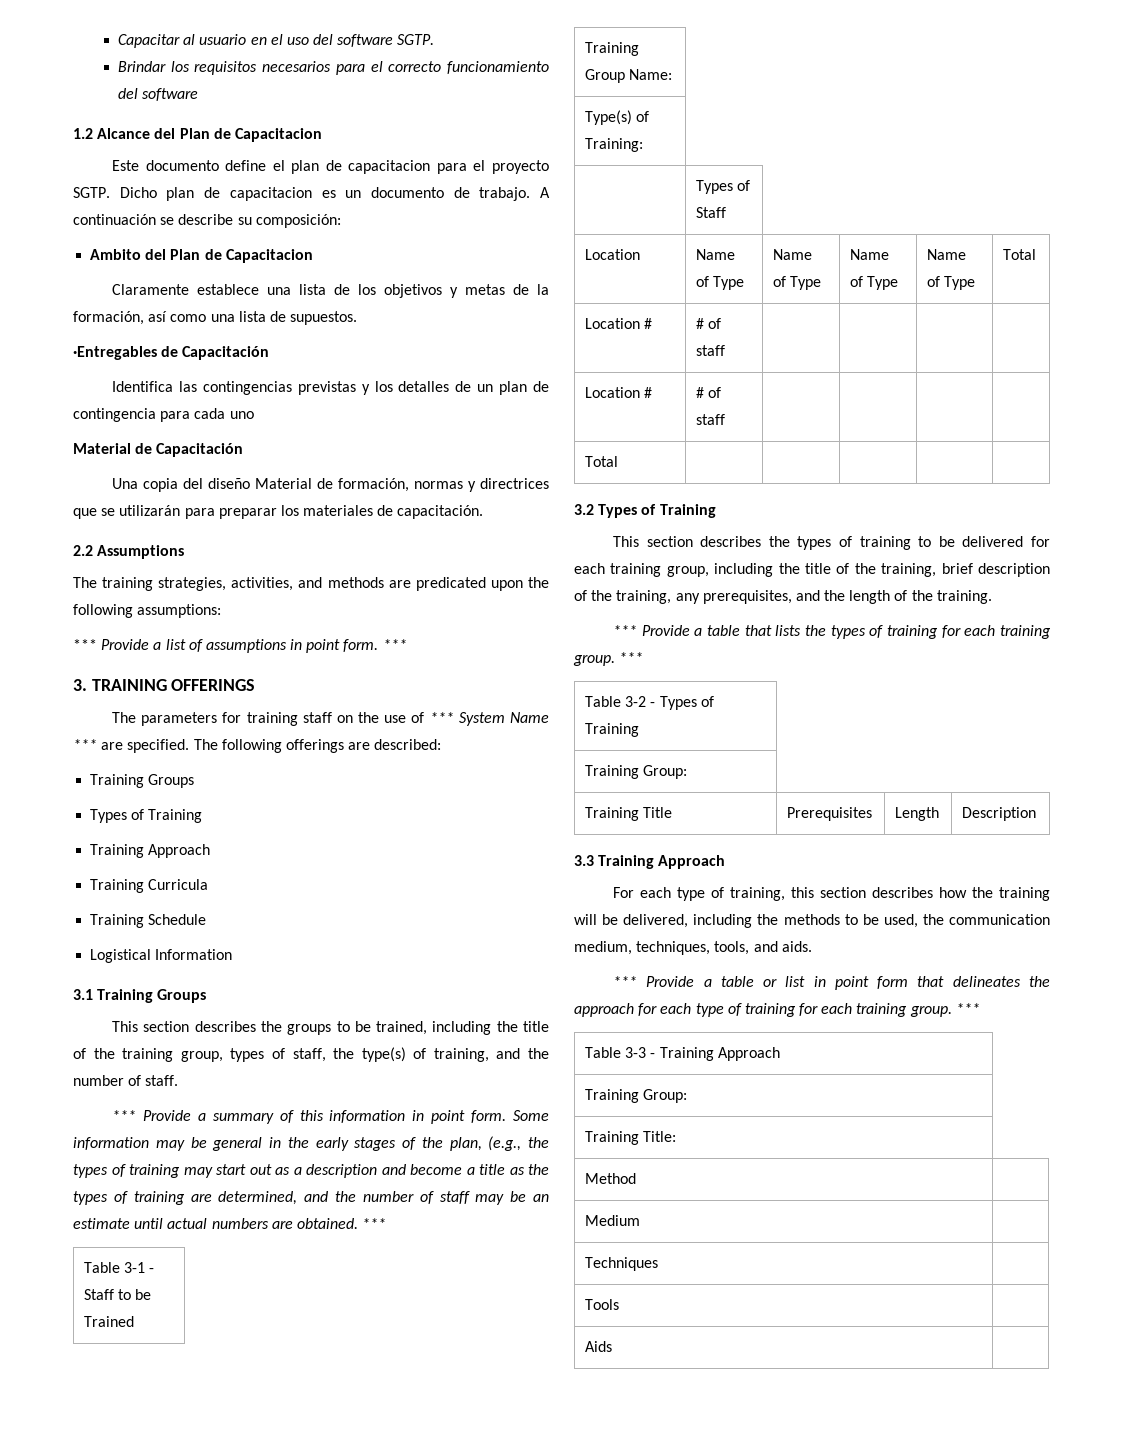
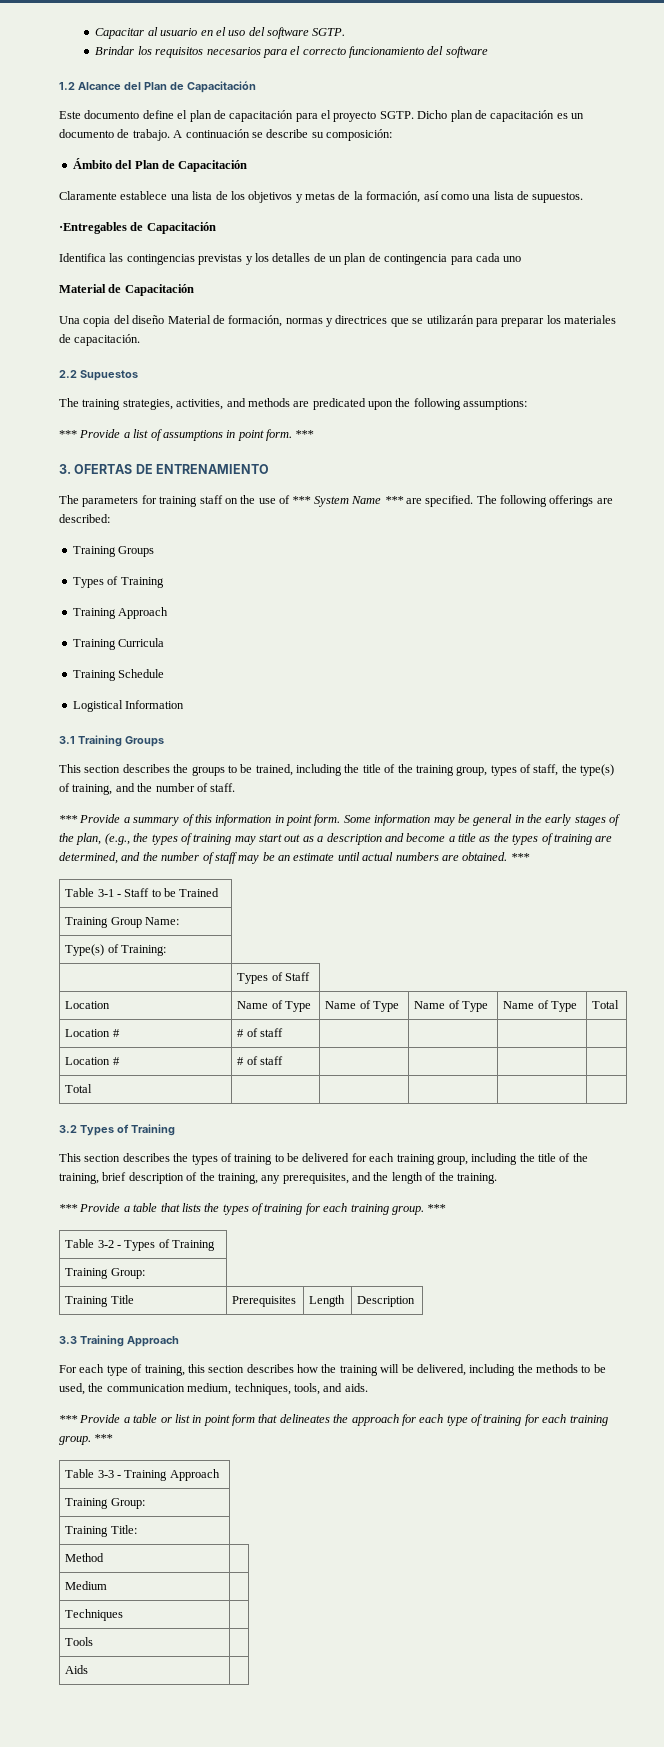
[234,128,322,142] Capacitacion -> [187,81,256,93] Capacitación
[348,160,431,174] capacitacion -> [229,110,294,122] capacitación
[229,187,312,201] capacitacion -> [490,110,555,122] capacitación
[90,249,313,263] Ambito del Plan de Capacitacion -> [72,158,248,172] Ámbito del Plan de Capacitación
[97,545,185,559] Assumptions -> [80,370,138,381] Supuestos
[91,679,256,691] TRAINING OFFERINGS -> [74,464,270,474] OFERTAS DE ENTRENAMIENTO

